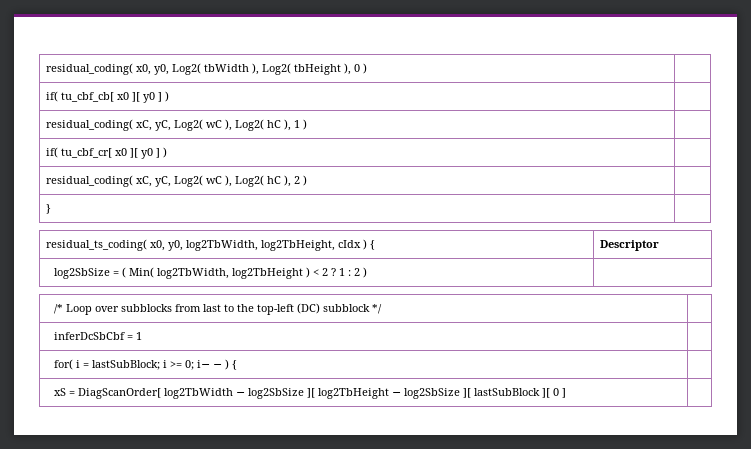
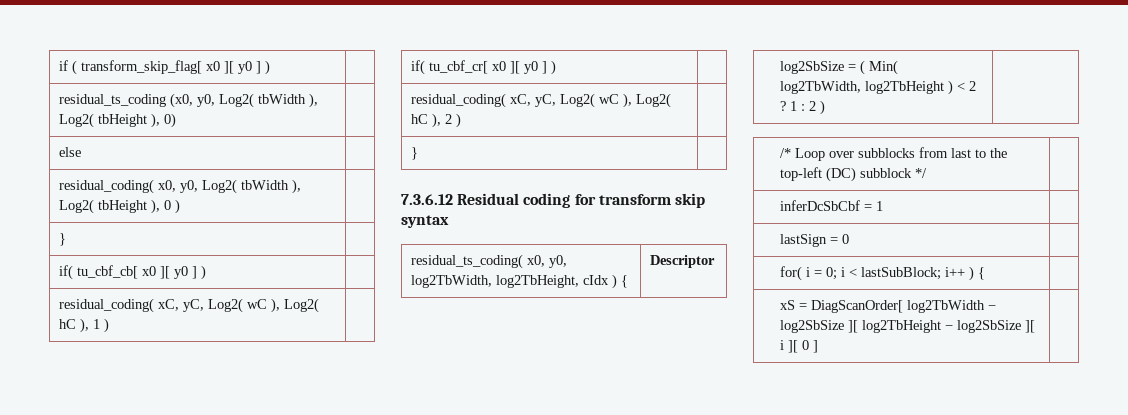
(46, 69) none -> [59,60,271,75] [59,93,319,108] [59,113,177,128] [59,147,82,157] if ( transform_skip_flag[ x0 ][ y0 ] ) | // residual_ts_coding (x0, y0, Log2( tbWidth ), Log2( tbHeight ), 0) | // else | //
(368, 68) none -> [59,233,67,246] // } |
(52, 209) none -> [401,193,705,208] [401,215,449,228] // 7.3.6.12 Residual coding for transform skip syntax
(143, 336) none -> [779,234,849,247] // lastSign = 0 |
[92,360,223,370] lastSubBlock; i >= 0; i− − -> [825,267,965,280] 0; i < lastSubBlock; i++
[474,388,541,396] lastSubBlock -> [779,340,784,350] i

